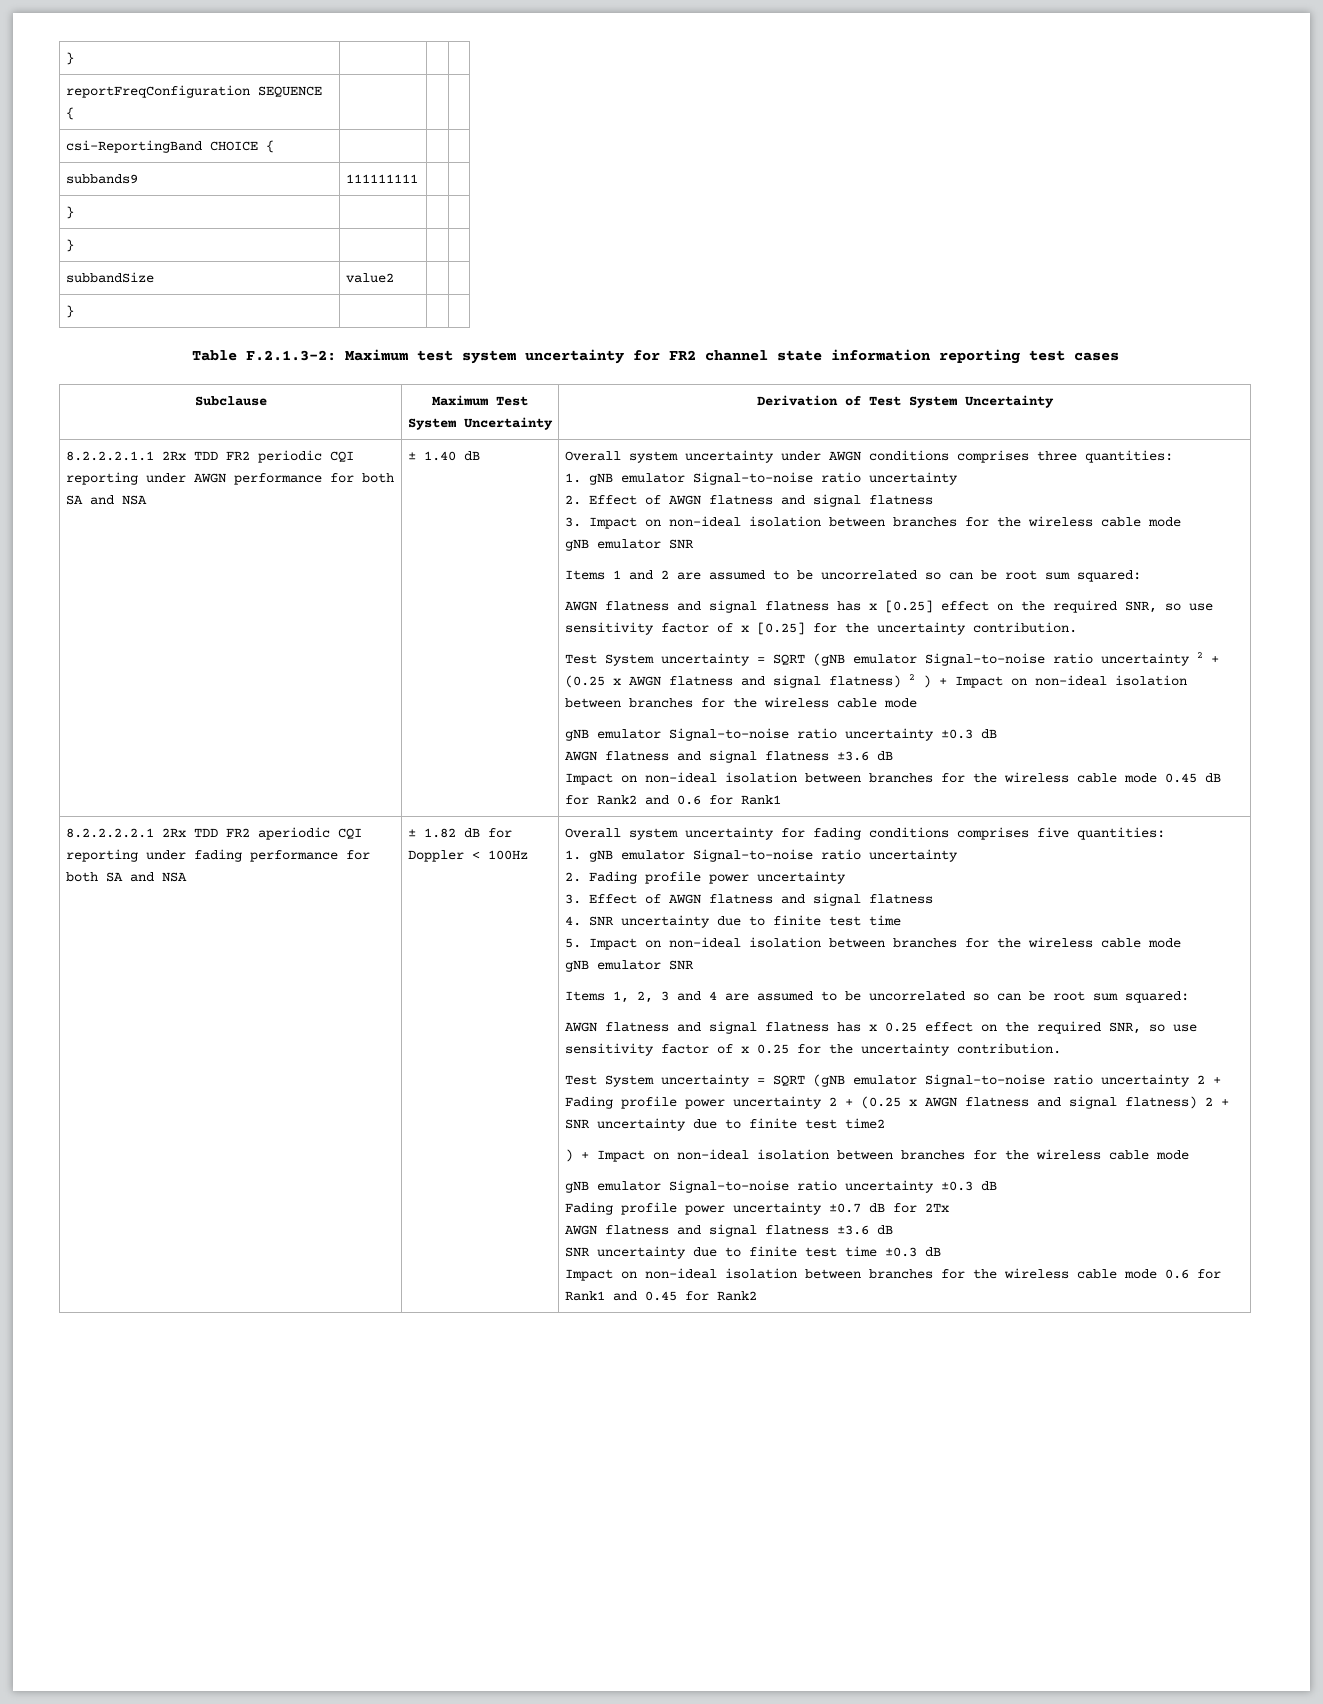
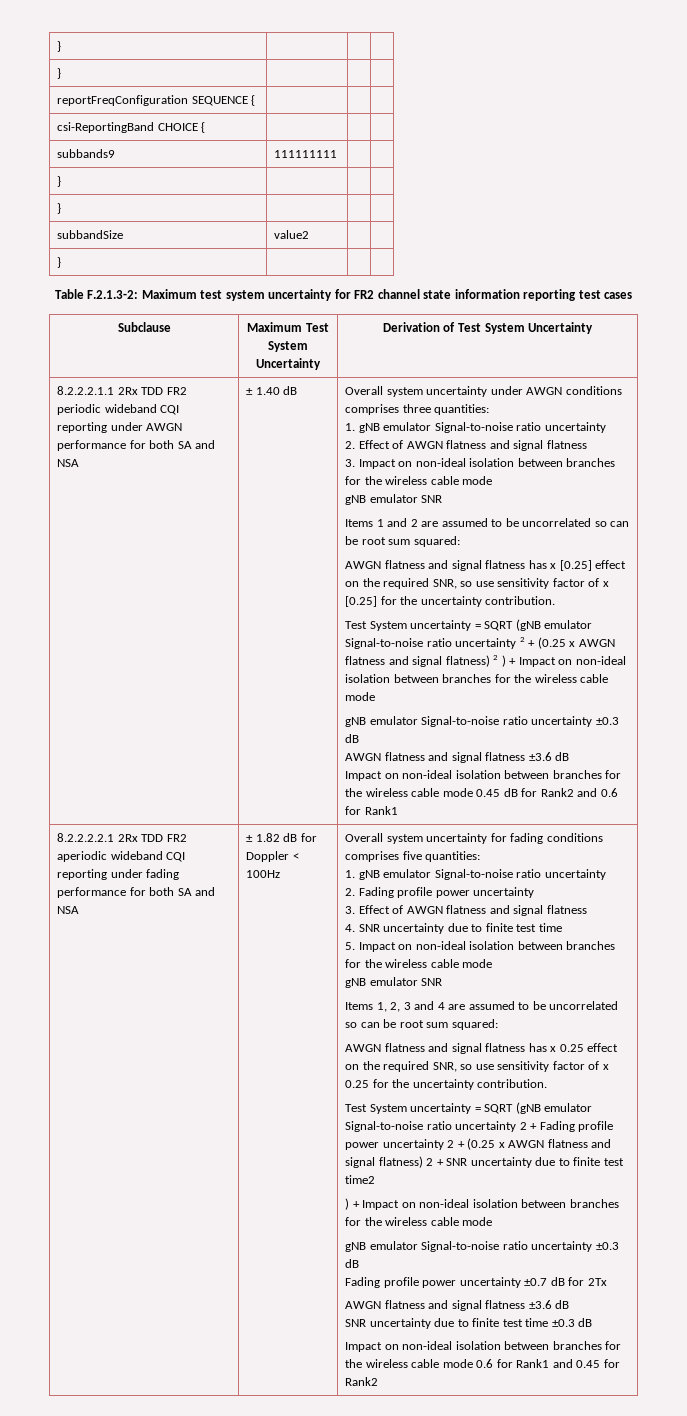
[65,52,74,65] } | | | -> [57,41,62,52] [57,68,62,79] } | | | // } | | |
(322, 456) none -> [104,404,157,413] wideband
(330, 833) none -> [110,851,163,860] wideband

